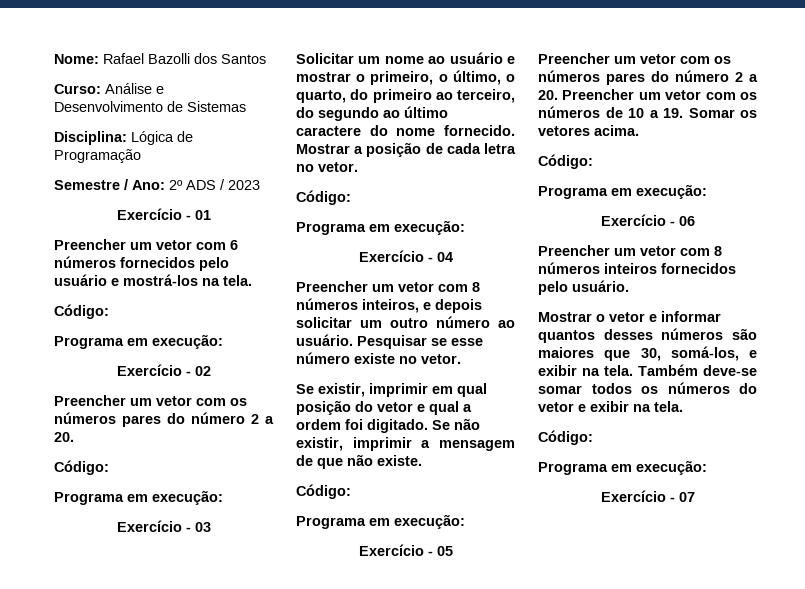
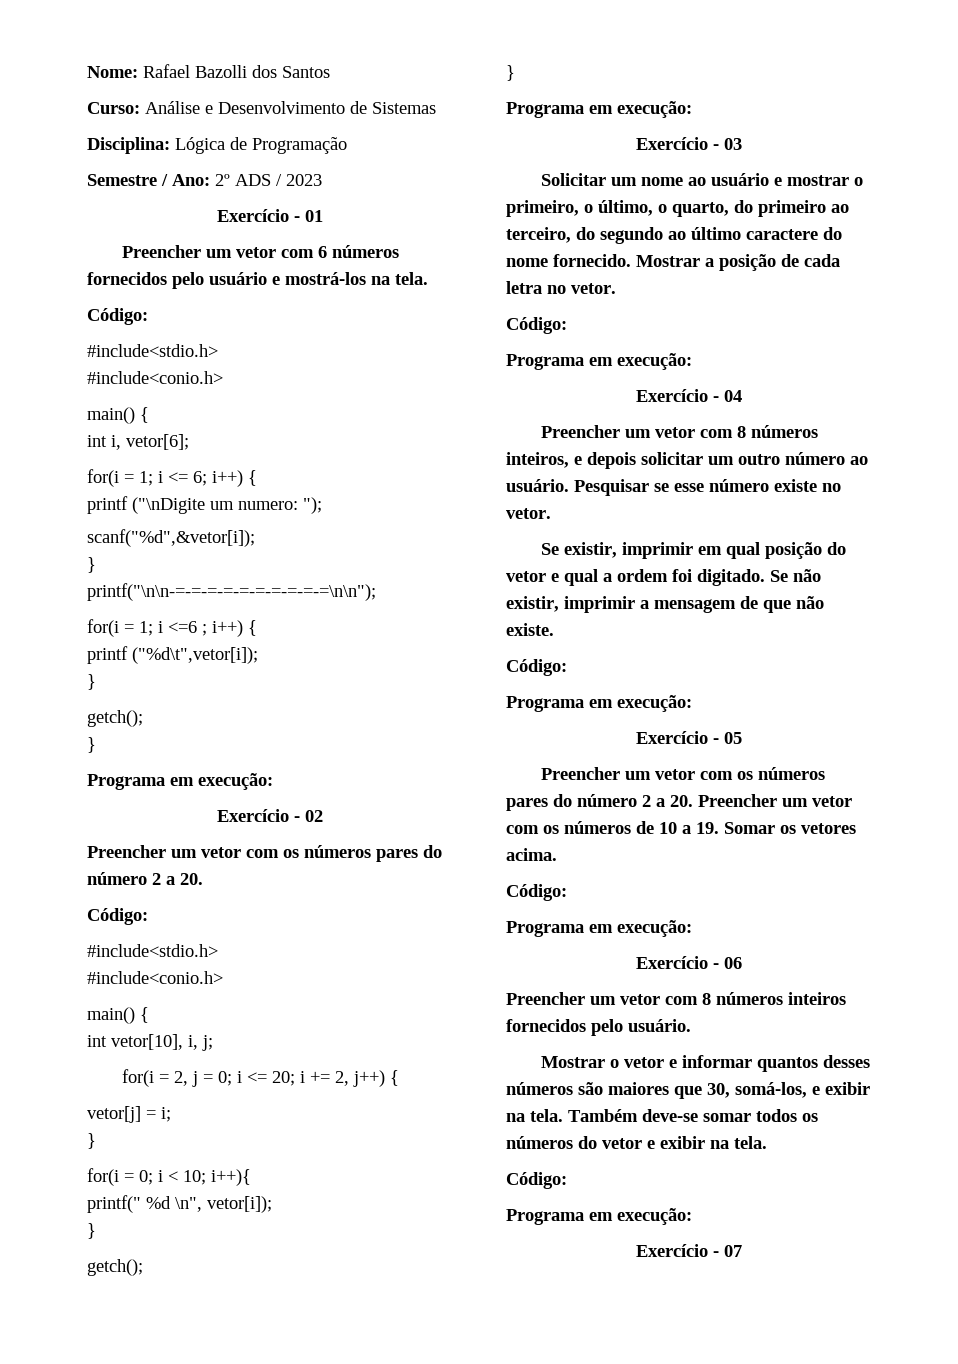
(109, 311) none -> [87,344,218,357] [87,371,223,384] [87,407,149,424] [87,434,189,450] [87,469,257,487] [87,496,322,514] [87,529,255,547] [87,557,96,573] [87,583,376,601] [87,619,257,637] [87,646,258,664] [87,674,96,690] [87,710,143,727] [87,737,96,753] // #include<stdio.h> // #include<conio.h> // main() { // int i, vetor[6]; // for(i = 1; i <= 6; i++) { // printf ("\nDigite um numero: "); // scanf("%d",&vetor[i]); // } // printf("\n\n-=-=-=-=-=-=-=-=-=-=\n\n"); // for(i = 1; i <=6 ; i++) { // printf ("%d\t",vetor[i]); // } // getch(); // }
(109, 467) none -> [87,944,218,957] [87,971,223,984] [87,1007,149,1024] [87,1034,213,1051] [122,1069,400,1087] [87,1106,171,1123] [87,1133,96,1149] [87,1168,251,1186] [87,1195,272,1213] [87,1223,96,1239] [87,1259,143,1276] [506,65,515,81] // #include<stdio.h> // #include<conio.h> // main() { // int vetor[10], i, j; // for(i = 2, j = 0; i <= 20; i += 2, j++) { // vetor[j] = i; // } // for(i = 0; i < 10; i++){ // printf(" %d \n", vetor[i]); // } // getch(); // }

